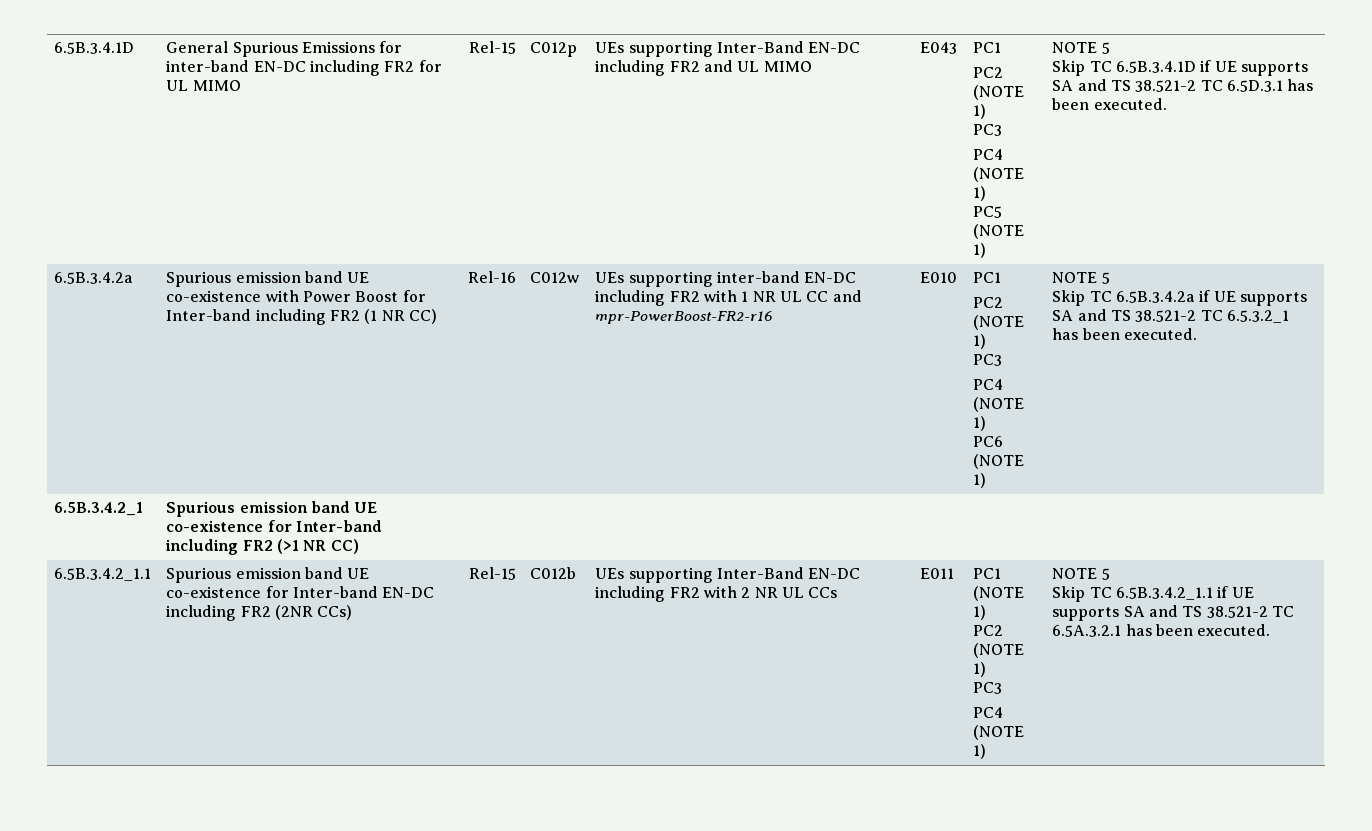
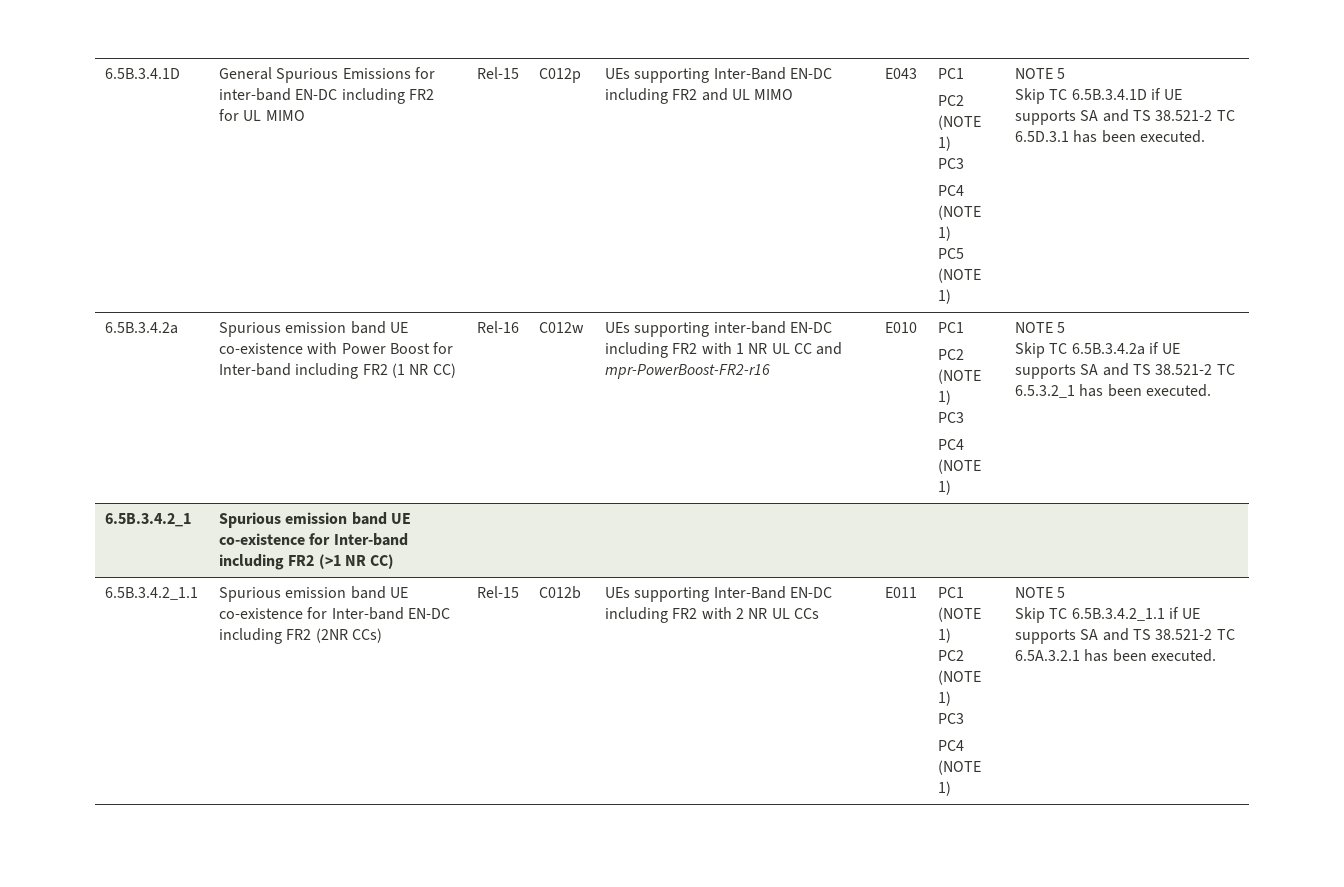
[973,436,1004,447] [973,454,1025,469] [973,473,987,488] // PC6 (NOTE 1) -> (952, 487) none

